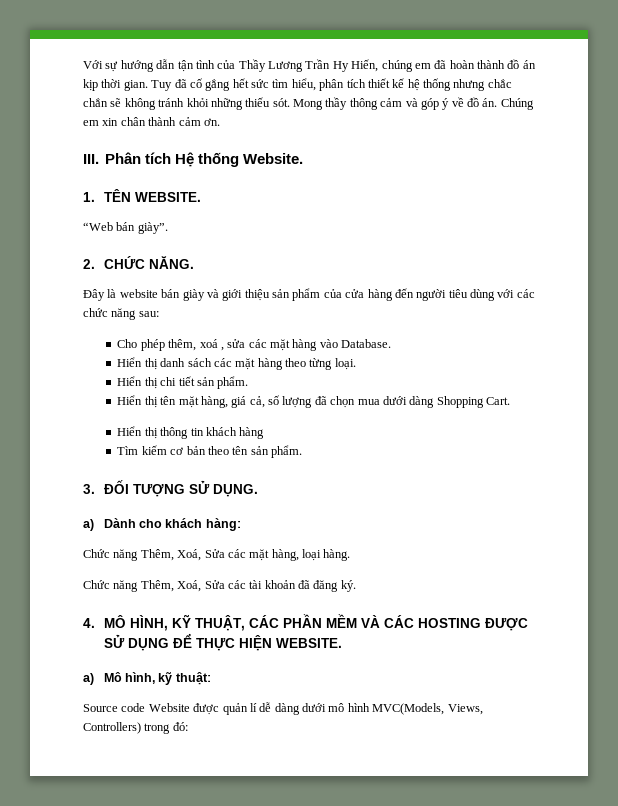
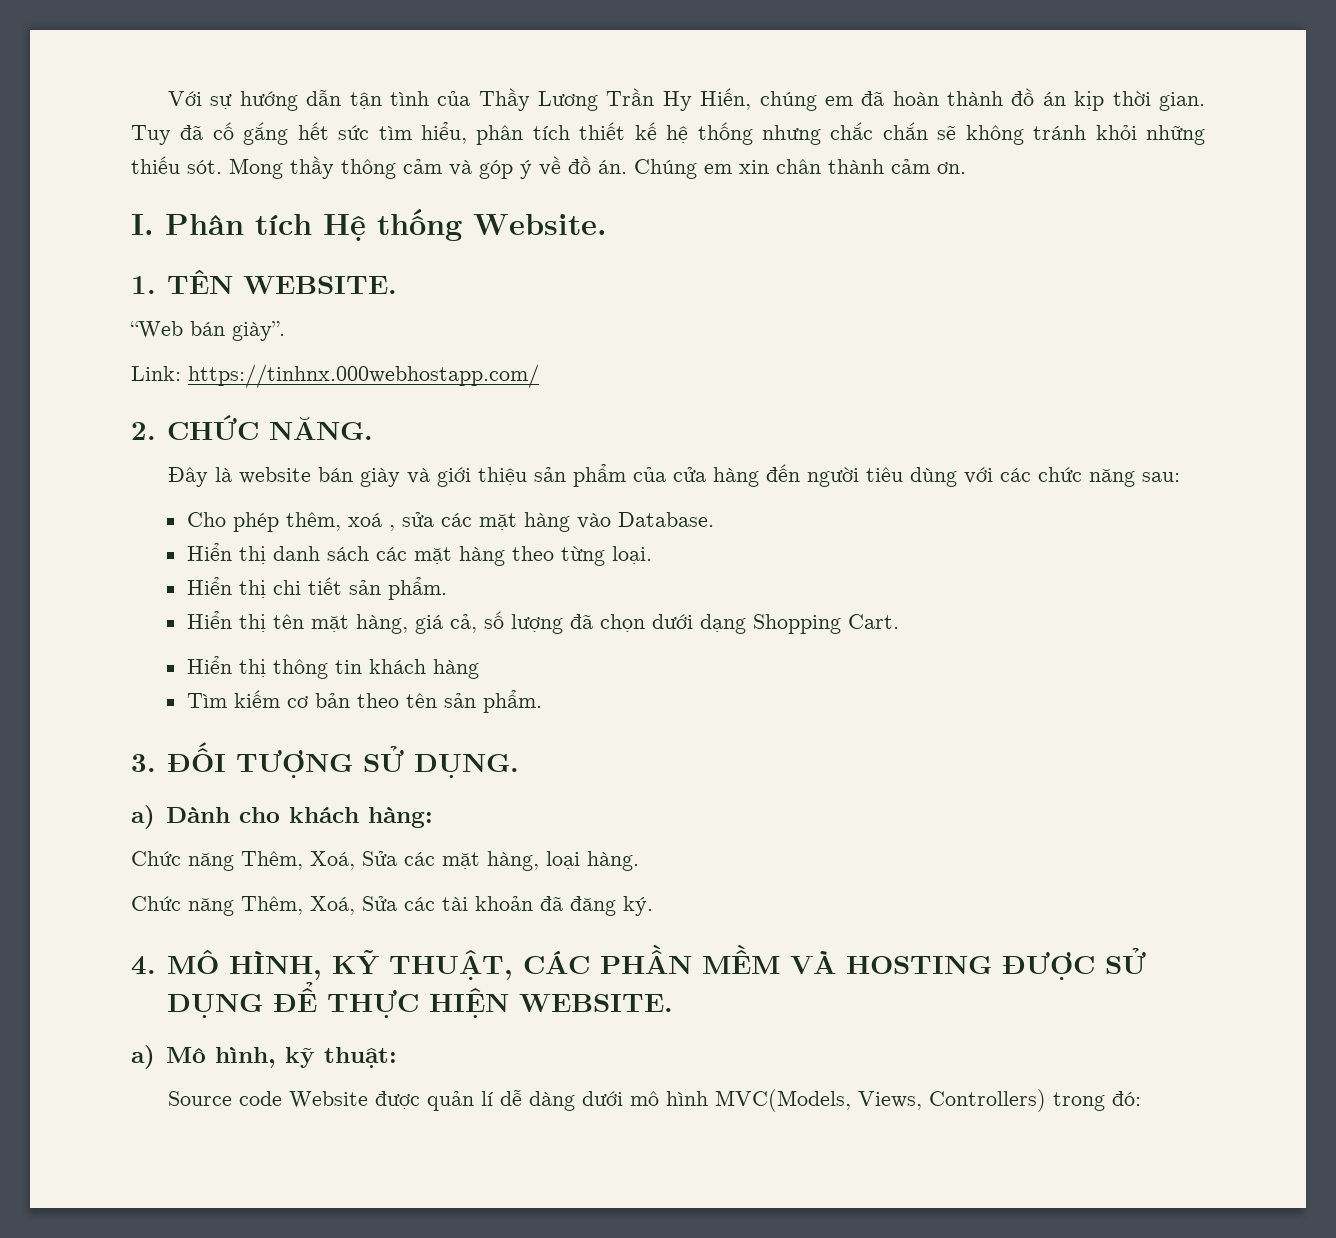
[83,154,99,164] III. -> [131,214,154,235] I.
(168, 228) none -> [131,364,539,388] // Link: https://tinhnx.000webhostapp.com/
[357,396,435,408] mua dưới dàng -> [651,614,746,634] dưới dạng
[383,615,414,628] CÁC -> (836, 962) none

